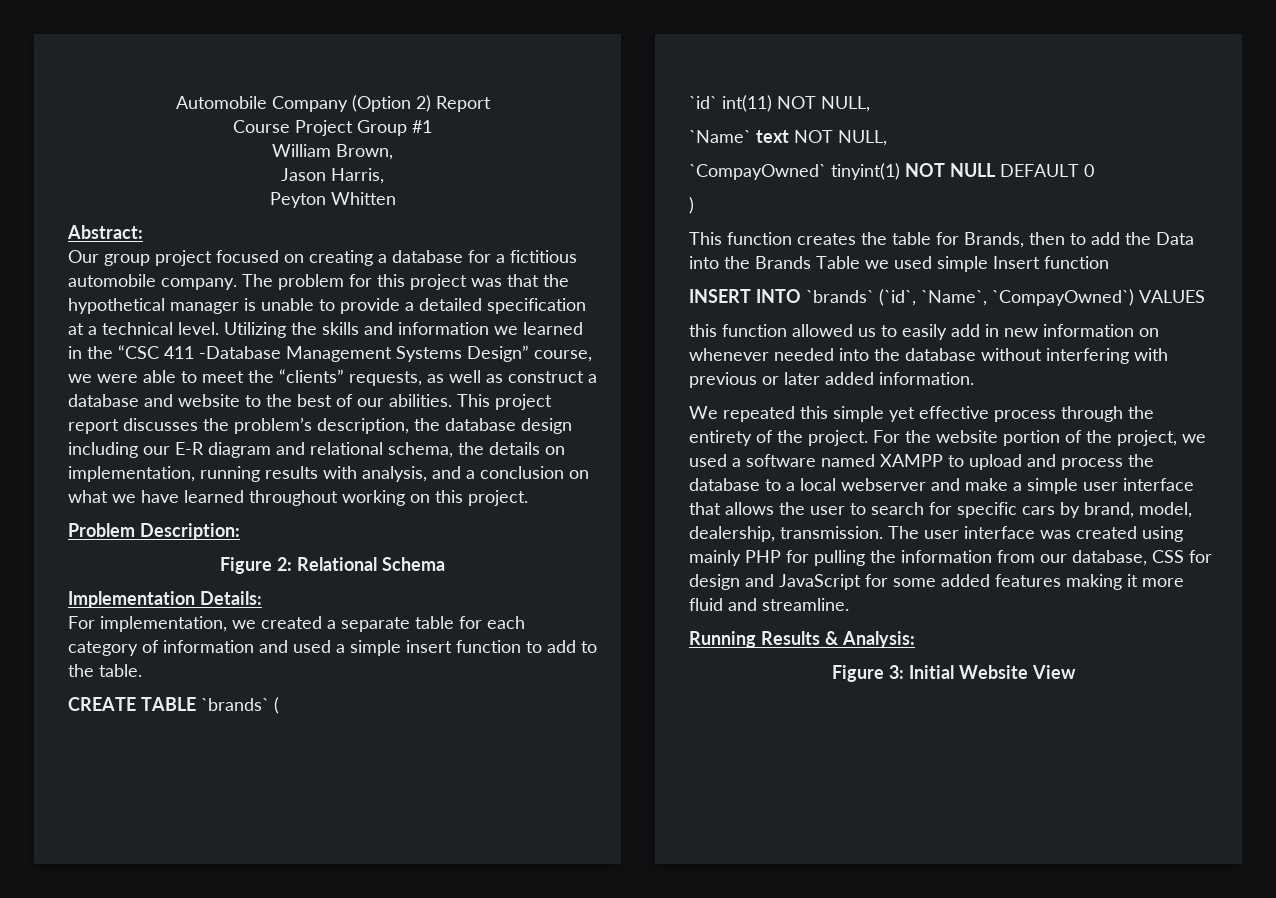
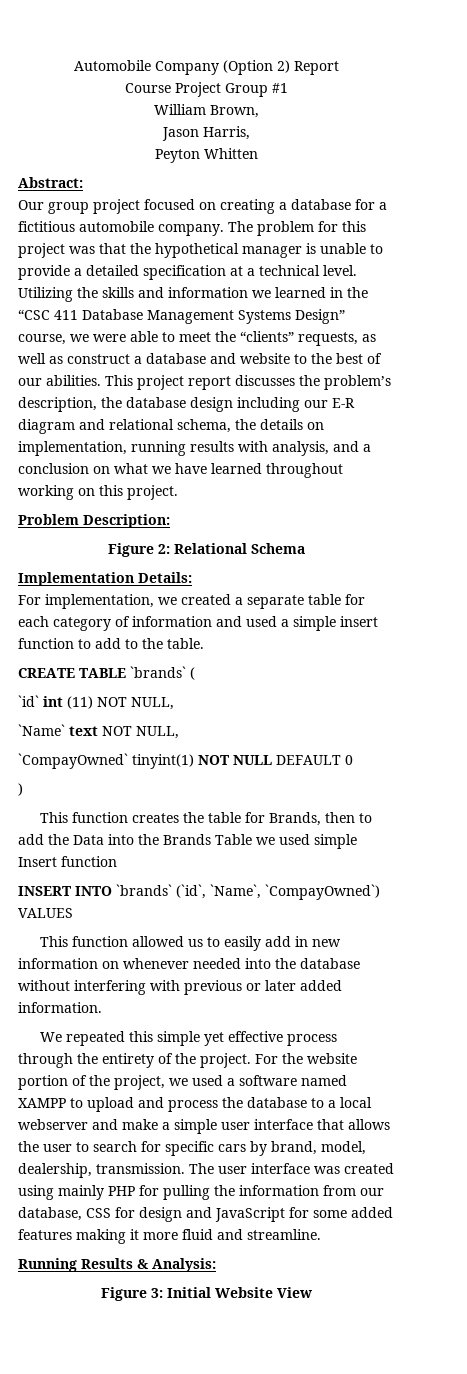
[199,346,281,359] -Database -> [82,309,143,320] Database
[722,95,772,112] int(11) -> [43,696,93,709] int (11)
[689,324,717,337] this -> [40,936,69,947] This

